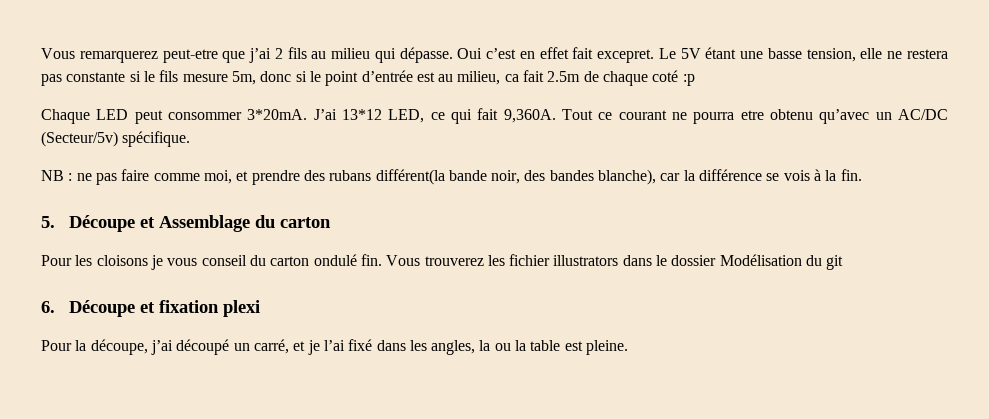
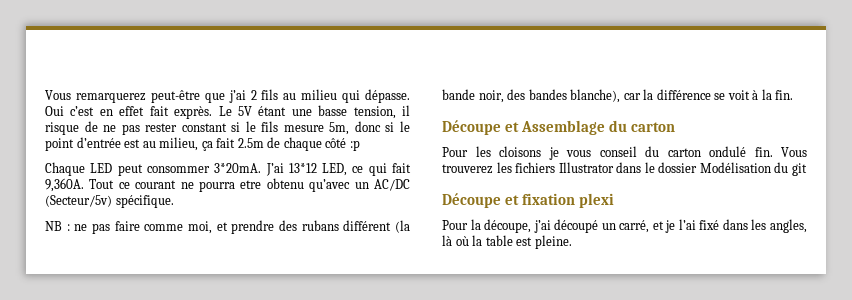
[162,49,218,63] peut-etre -> [150,90,200,103] peut-être
[597,49,655,63] excepret. -> [174,106,213,119] exprès.
[860,48,948,59] [41,72,126,86] elle ne restera pas constante -> [402,105,411,116] [45,121,227,135] il risque de ne pas rester constant
[504,74,519,82] ca -> [201,141,213,151] ça
[652,70,679,82] coté -> [325,138,347,148] côté
[375,169,445,185] différent(la -> [343,220,410,233] différent (la
[783,170,810,181] vois -> [727,90,750,100] voit
[41,216,55,228] 5. -> (794, 95) none
[509,254,619,266] fichier illustrators -> [515,162,614,173] fichiers Illustrator
[41,301,55,313] 6. -> (807, 169) none
[479,340,511,351] la ou -> [442,235,469,246] là où

